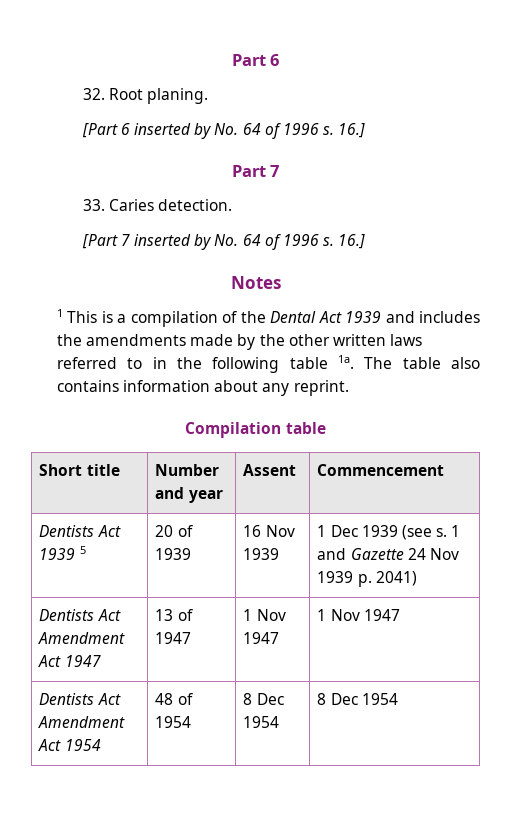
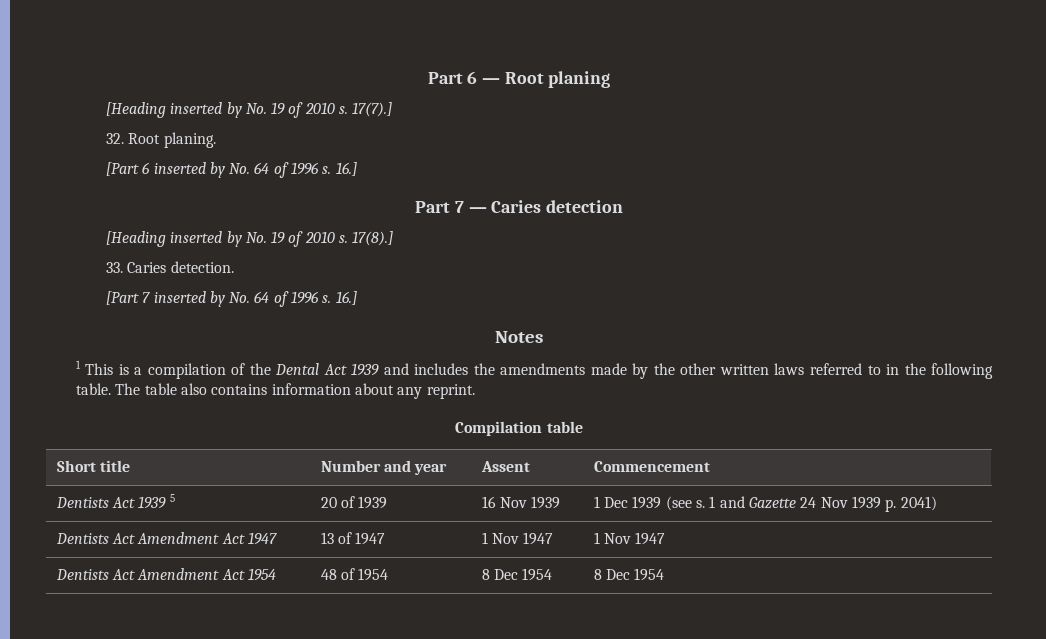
(280, 60) none -> [482,71,611,88] [105,102,393,118] — Root planing // [Heading inserted by No. 19 of 2010 s. 17(7).]
(280, 171) none -> [468,200,623,213] [105,231,394,247] — Caries detection // [Heading inserted by No. 19 of 2010 s. 17(8).]
[289,355,354,369] table 1a. -> [75,383,111,395] table.

